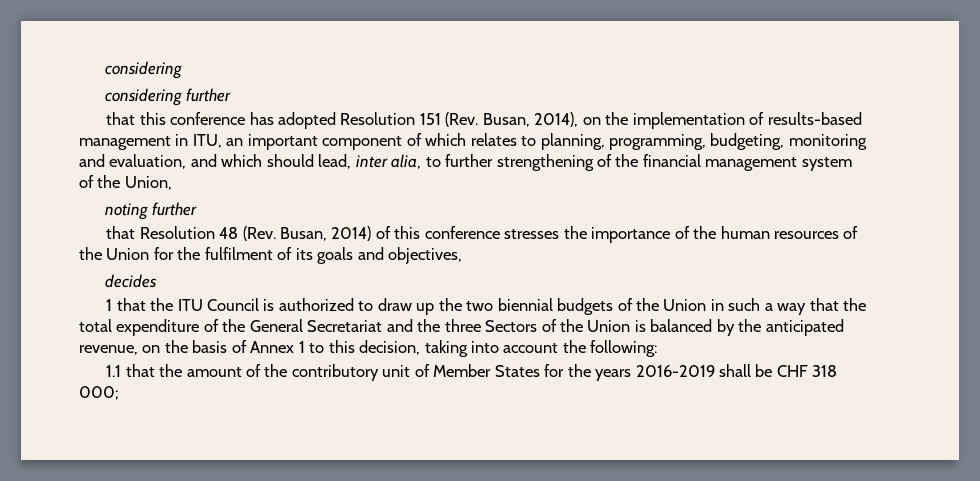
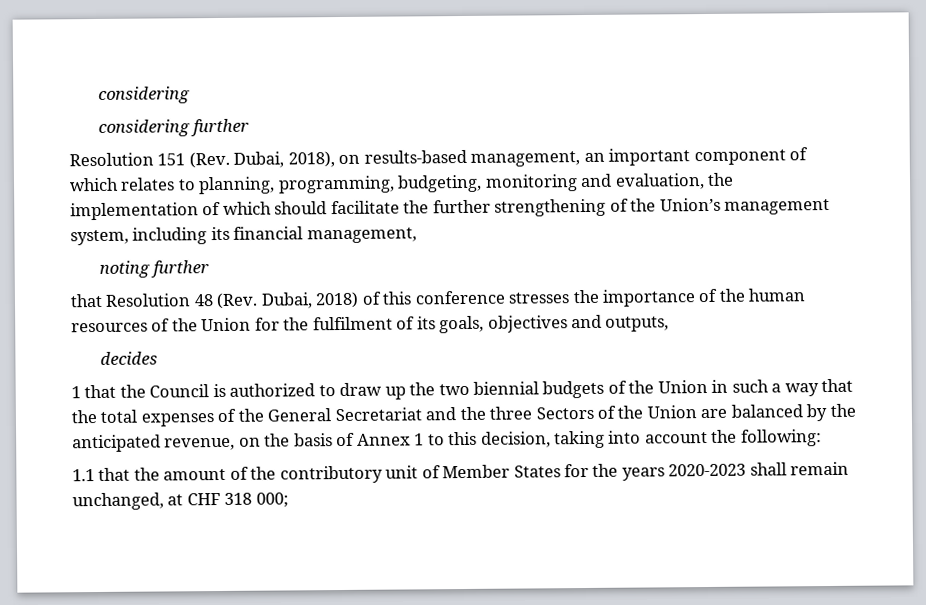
[106,112,862,129] [79,134,222,150] that this conference has adopted Resolution 151 (Rev. Busan, 2014), on the implementation of results-based management in ITU, -> [69,149,581,169] Resolution 151 (Rev. Dubai, 2018), on results-based management,
[190,154,852,171] [79,175,172,190] and which should lead, inter alia, to further strengthening of the financial management system of the Union, -> [707,172,735,186] [70,197,831,221] [70,226,417,246] the implementation of which should facilitate the further strengthening of the Union’s management system, including its financial management,
[280,226,372,241] Busan, 2014) -> [260,291,360,309] Dubai, 2018)
[317,247,463,264] goals and objectives, -> [439,314,670,334] goals, objectives and outputs,
[177,299,203,311] ITU -> (146, 391) none
[116,319,200,336] expenditure -> [140,413,215,427] expenses
[634,320,646,332] is -> [700,408,728,419] are
[635,364,773,377] 2016-2019 shall be -> [668,461,850,477] [72,492,184,511] 2020-2023 shall remain unchanged, at

